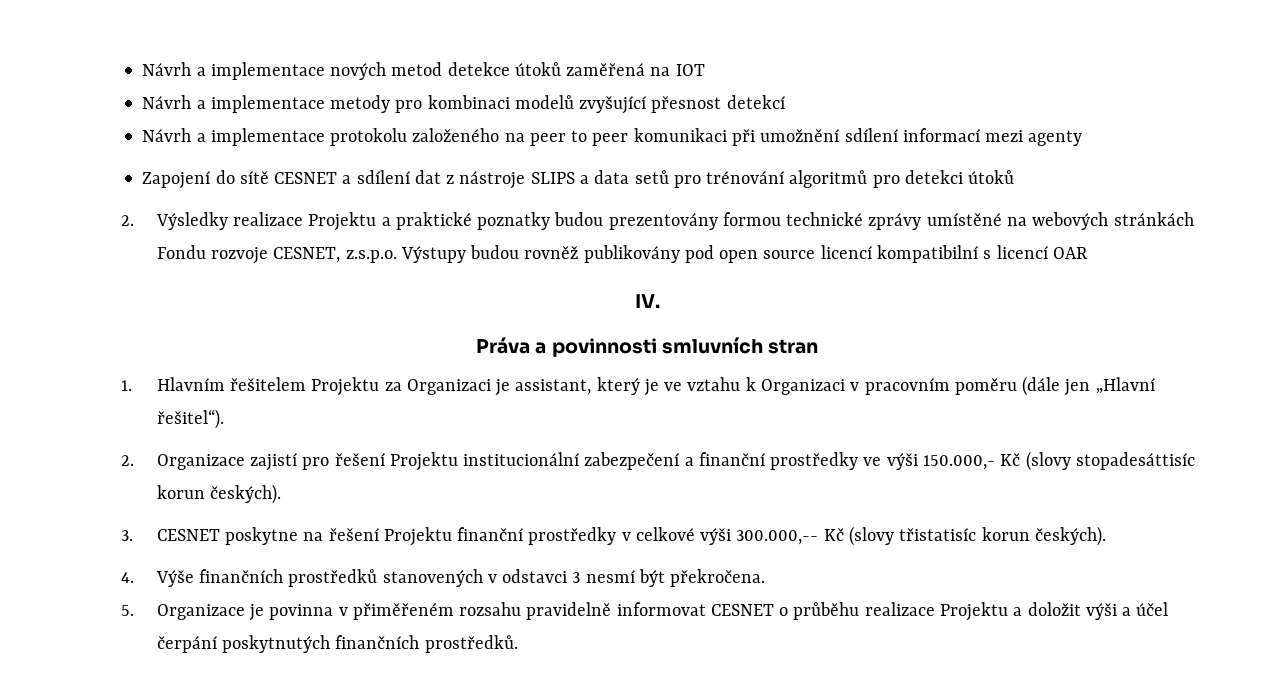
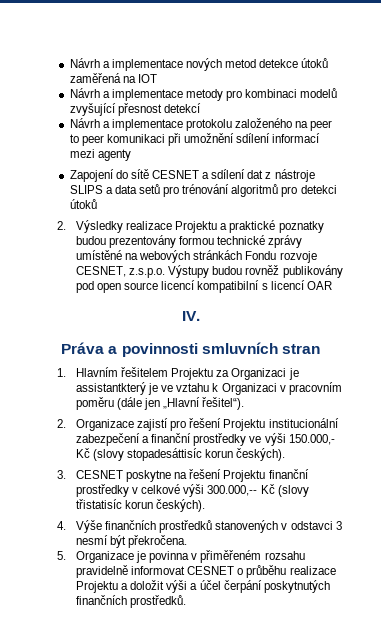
[515,377,640,395] assistant, který -> [76,382,147,395] assistantkterý

